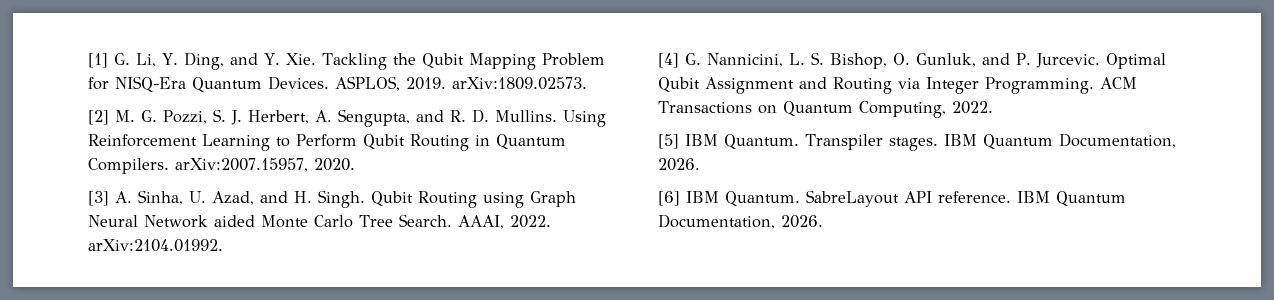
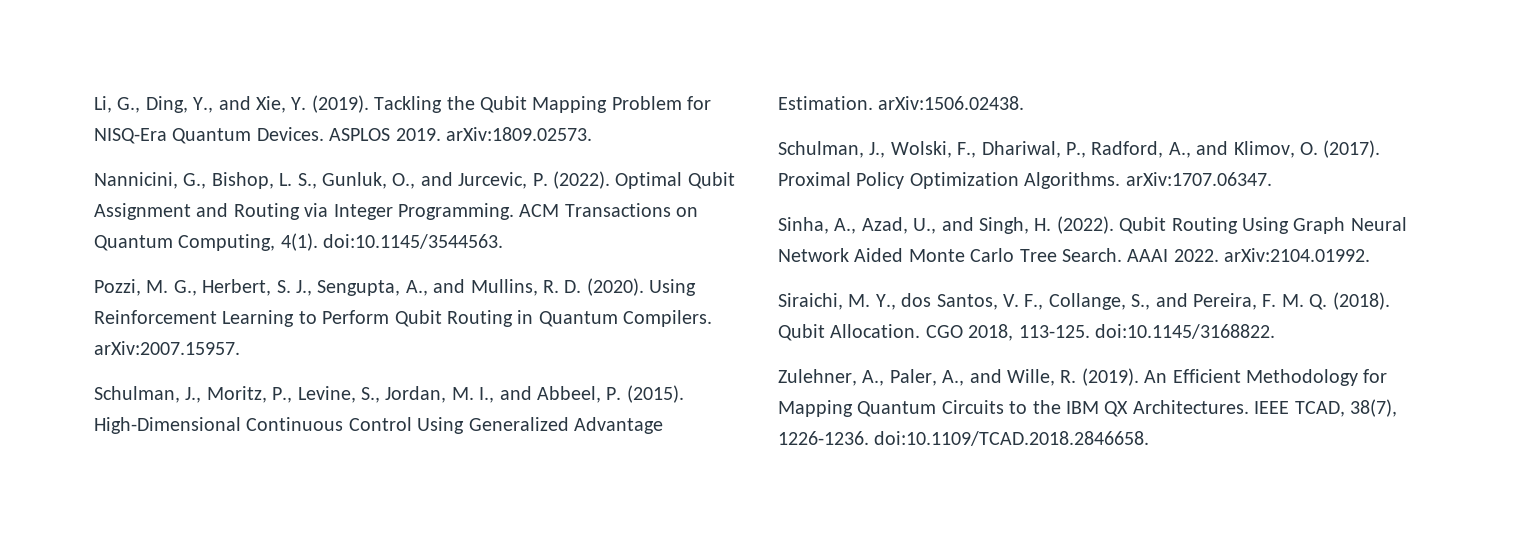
[88,52,316,70] [1] G. Li, Y. Ding, and Y. Xie. -> [94,95,369,113] Li, G., Ding, Y., and Xie, Y. (2019).
[335,76,400,91] ASPLOS, -> [329,128,391,141] ASPLOS
[88,109,606,127] [88,134,566,151] [88,158,355,174] [88,190,576,208] [88,214,551,229] [88,239,223,252] [658,52,1100,69] [2] M. G. Pozzi, S. J. Herbert, A. Sengupta, and R. D. Mullins. Using Reinforcement Learning to Perform Qubit Routing in Quantum Compilers. arXiv:2007.15957, 2020. // [3] A. Sinha, U. Azad, and H. Singh. Qubit Routing using Graph Neural Network aided Monte Carlo Tree Search. AAAI, 2022. arXiv:2104.01992. // [4] G. Nannicini, L. S. Bishop, O. Gunluk, and P. Jurcevic. -> [94,171,610,189] Nannicini, G., Bishop, L. S., Gunluk, O., and Jurcevic, P. (2022).
[951,101,993,114] [658,133,1176,151] [658,158,700,171] [658,190,1126,207] [658,214,823,229] 2022. // [5] IBM Quantum. Transpiler stages. IBM Quantum Documentation, 2026. // [6] IBM Quantum. SabreLayout API reference. IBM Quantum Documentation, 2026. -> [280,233,504,251] [94,278,697,296] [94,310,713,327] [94,341,240,355] [94,385,684,403] [94,417,663,434] [778,96,1025,110] [778,140,1381,158] [778,172,1272,189] [778,216,1407,234] [778,248,1371,262] [778,292,1390,310] [778,324,1275,341] [778,368,1388,386] [778,399,1397,417] [778,431,1150,446] 4(1). doi:10.1145/3544563. // Pozzi, M. G., Herbert, S. J., Sengupta, A., and Mullins, R. D. (2020). Using Reinforcement Learning to Perform Qubit Routing in Quantum Compilers. arXiv:2007.15957. // Schulman, J., Moritz, P., Levine, S., Jordan, M. I., and Abbeel, P. (2015). High-Dimensional Continuous Control Using Generalized Advantage Estimation. arXiv:1506.02438. // Schulman, J., Wolski, F., Dhariwal, P., Radford, A., and Klimov, O. (2017). Proximal Policy Optimization Algorithms. arXiv:1707.06347. // Sinha, A., Azad, U., and Singh, H. (2022). Qubit Routing Using Graph Neural Network Aided Monte Carlo Tree Search. AAAI 2022. arXiv:2104.01992. // Siraichi, M. Y., dos Santos, V. F., Collange, S., and Pereira, F. M. Q. (2018). Qubit Allocation. CGO 2018, 113-125. doi:10.1145/3168822. // Zulehner, A., Paler, A., and Wille, R. (2019). An Efficient Methodology for Mapping Quantum Circuits to the IBM QX Architectures. IEEE TCAD, 38(7), 1226-1236. doi:10.1109/TCAD.2018.2846658.

